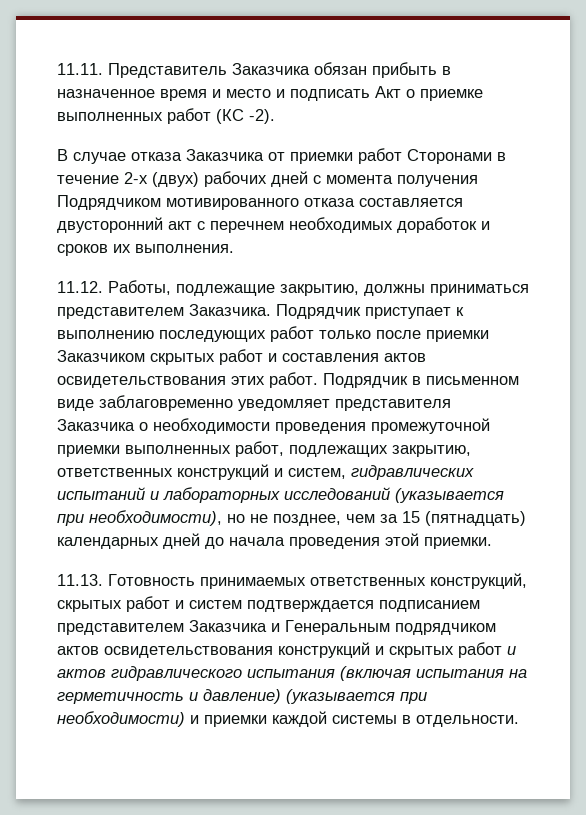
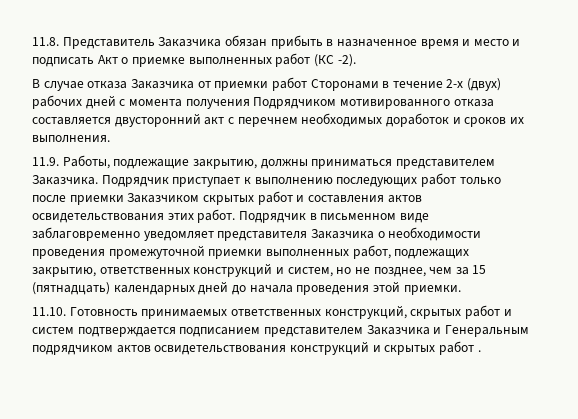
[57,63,103,75] 11.11. -> [32,37,59,46] 11.8.
[57,281,103,293] 11.12. -> [32,157,59,166] 11.9.
[351,465,474,480] [57,487,504,503] [57,510,222,526] гидравлических испытаний и лабораторных исследований (указывается при необходимости), -> (333, 272) none
[57,574,103,586] 11.13. -> [32,307,66,316] 11.10.
[507,646,516,655] [57,666,527,681] [57,689,427,704] [57,711,519,727] и актов гидравлического испытания (включая испытания на герметичность и давление) (указывается при необходимости) и приемки каждой системы в отдельности. -> [477,350,481,352] .

